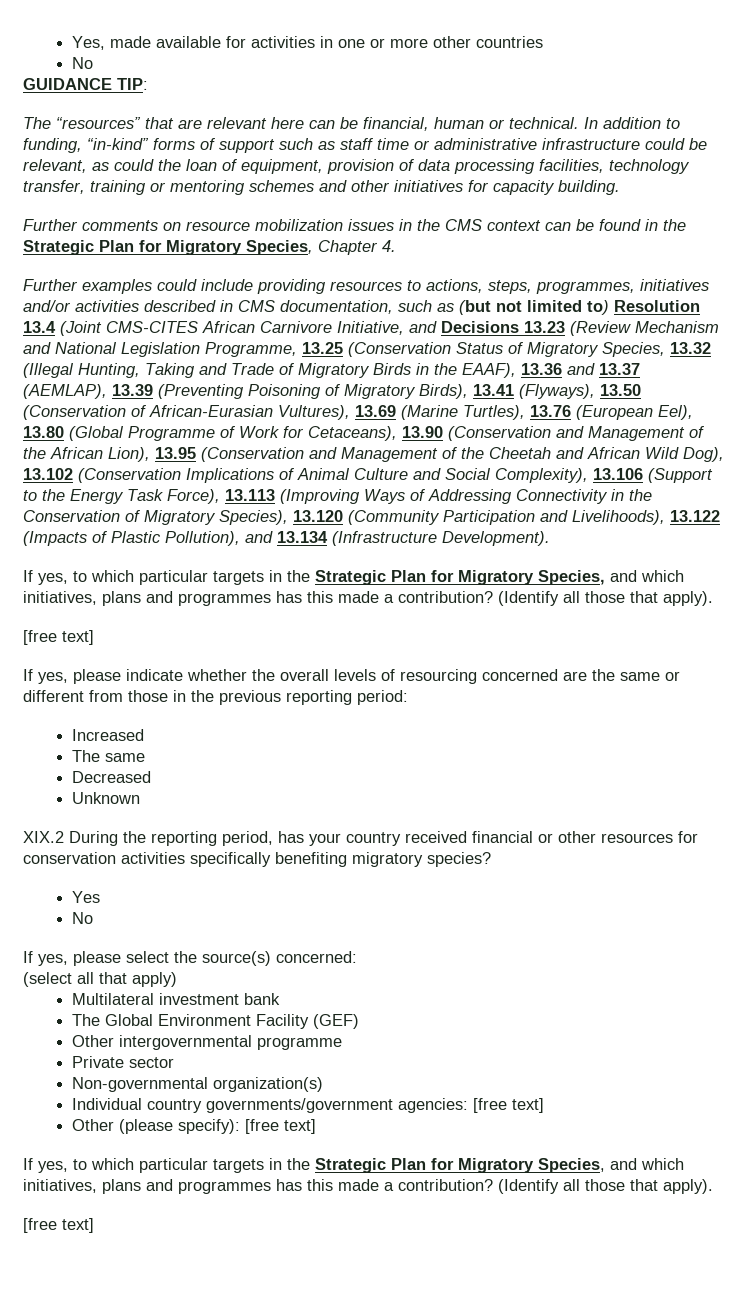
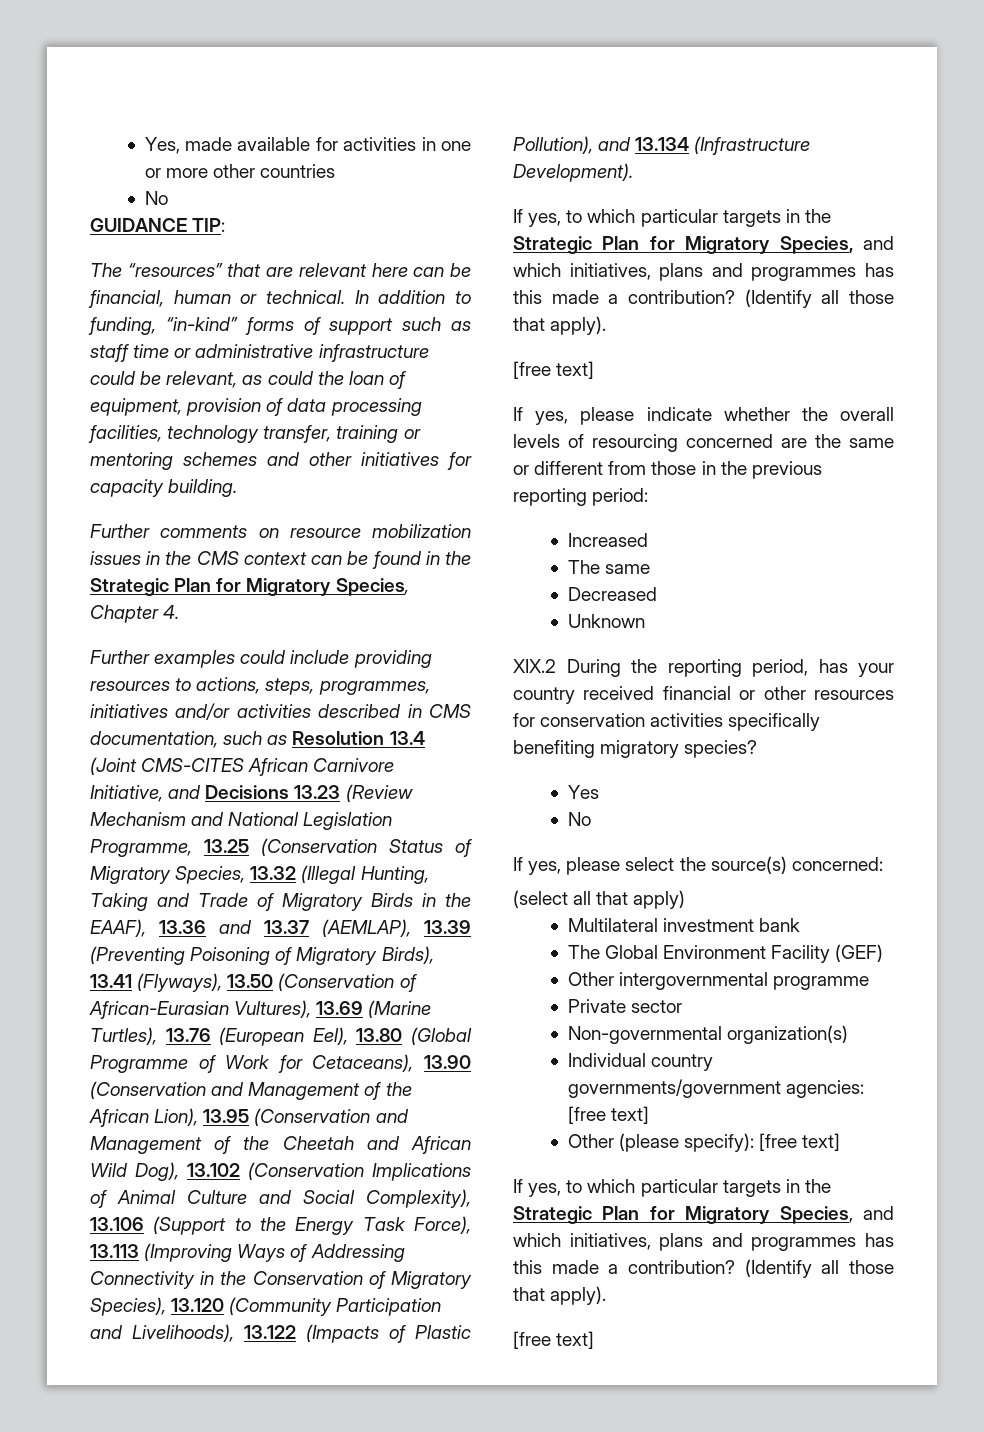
[459,300,609,315] (but not limited to) -> (288, 740) none

